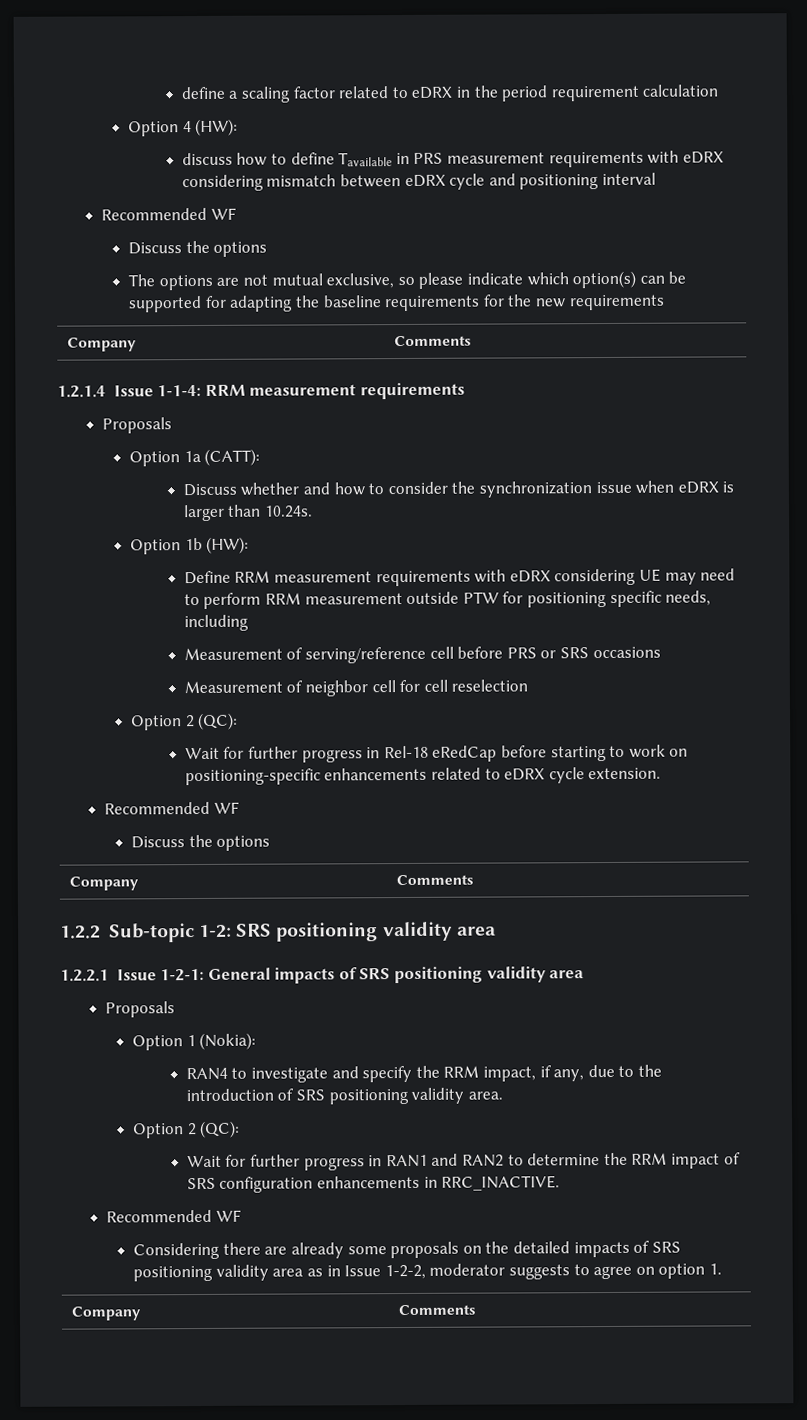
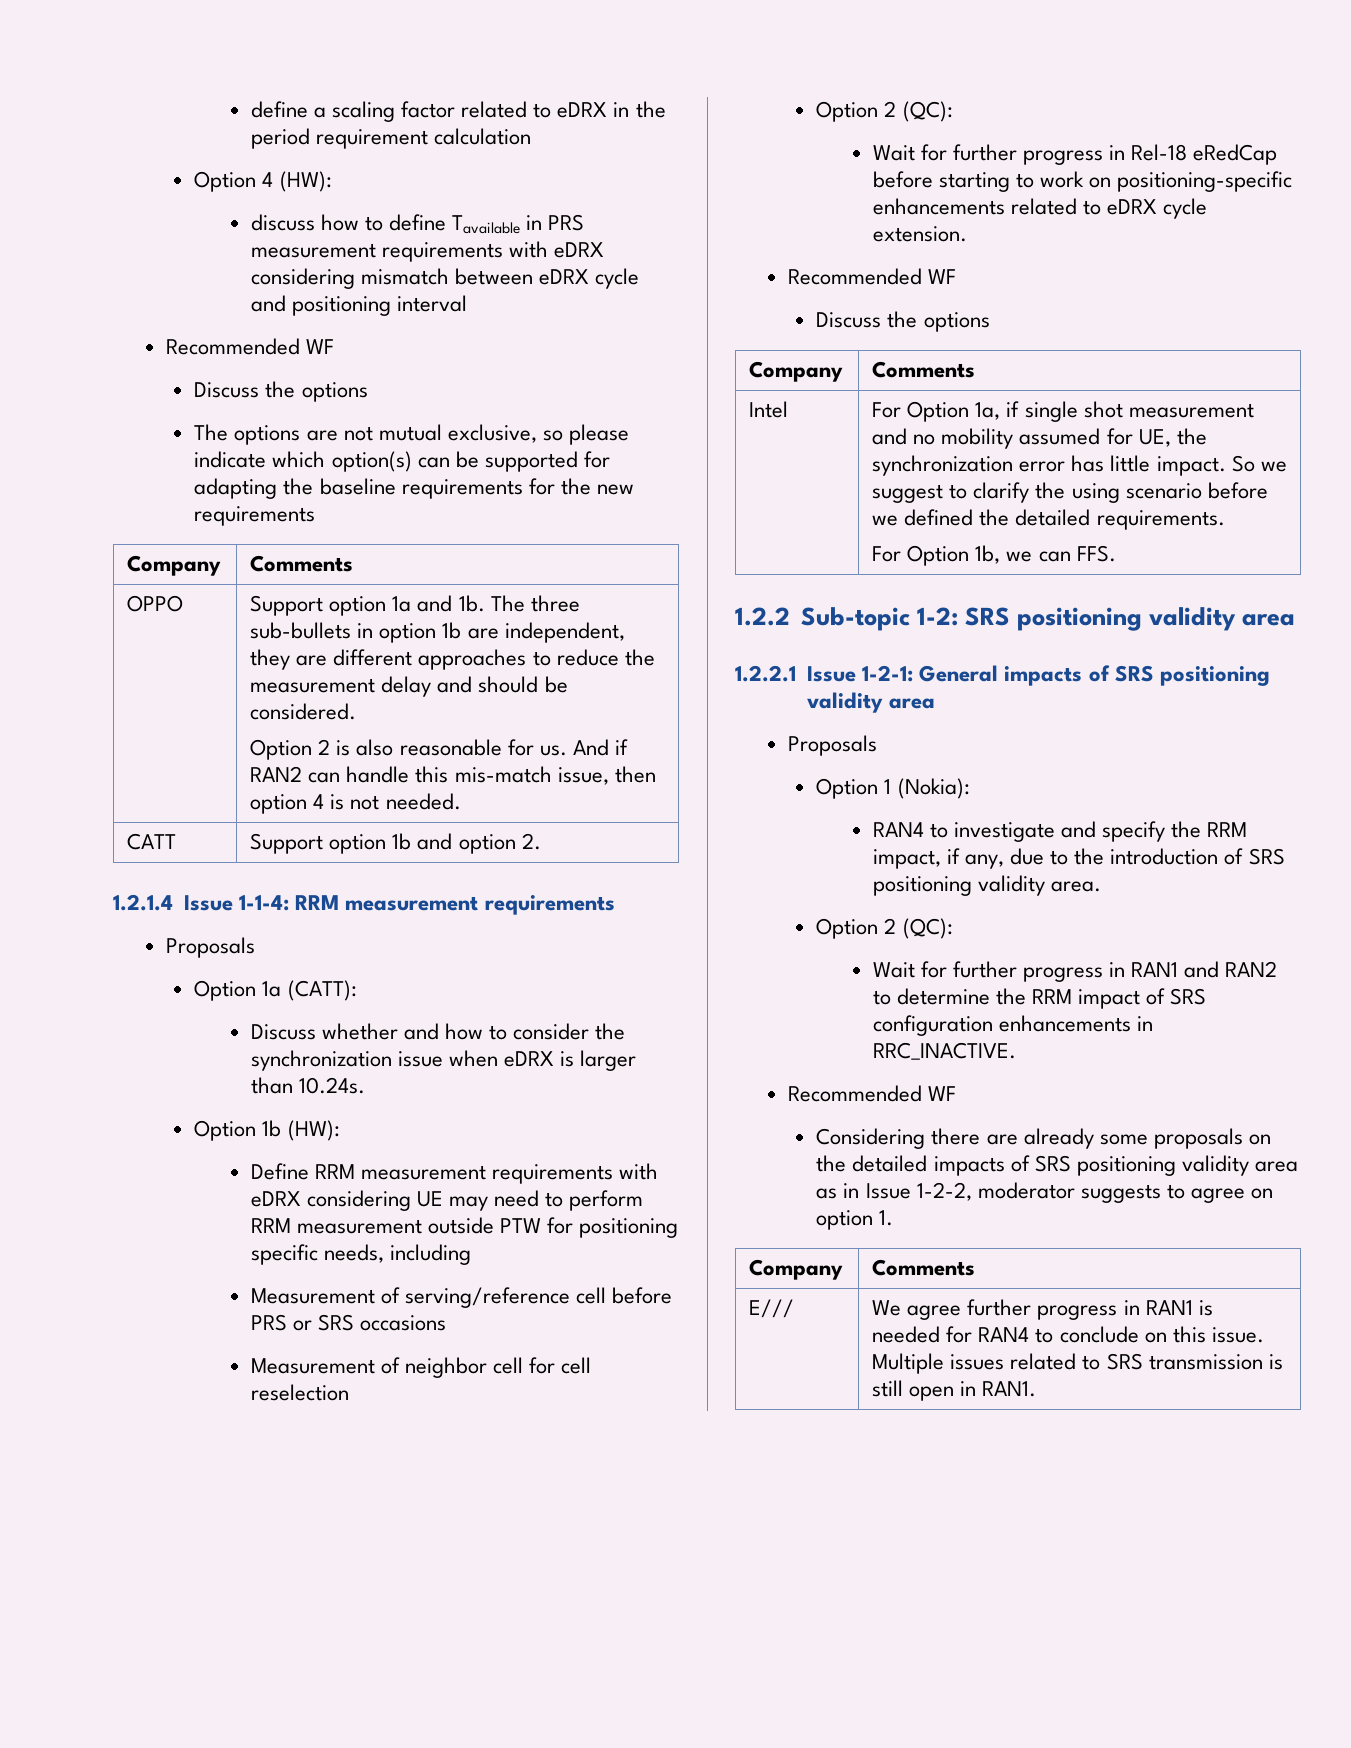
(473, 341) none -> [127,595,184,612] [250,595,580,616] [250,622,625,643] [250,649,655,670] [250,676,568,697] [250,703,357,720] [250,739,628,760] [250,766,656,785] [250,793,461,814] [127,833,177,850] [250,833,541,854] // OPPO | Support option 1a and 1b. The three sub-bullets in option 1b are independent, they are different approaches to reduce the measurement delay and should be considered. // Option 2 is also reasonable for us. And if RAN2 can handle this mis-match issue, then option 4 is not needed. // CATT | Support option 1b and option 2.
(475, 880) none -> [749,401,789,418] [872,401,1254,422] [872,428,1207,449] [872,455,1287,476] [872,482,1268,503] [872,509,1225,530] [872,545,1116,566] // Intel | For Option 1a, if single shot measurement and no mobility assumed for UE, the synchronization error has little impact. So we suggest to clarify the using scenario before we defined the detailed requirements. // For Option 1b, we can FFS.
(477, 1310) none -> [749,1299,795,1318] [872,1299,1213,1320] [872,1326,1264,1343] [872,1353,1283,1374] [872,1380,1037,1401] // E/// | We agree further progress in RAN1 is needed for RAN4 to conclude on this issue. Multiple issues related to SRS transmission is still open in RAN1.

